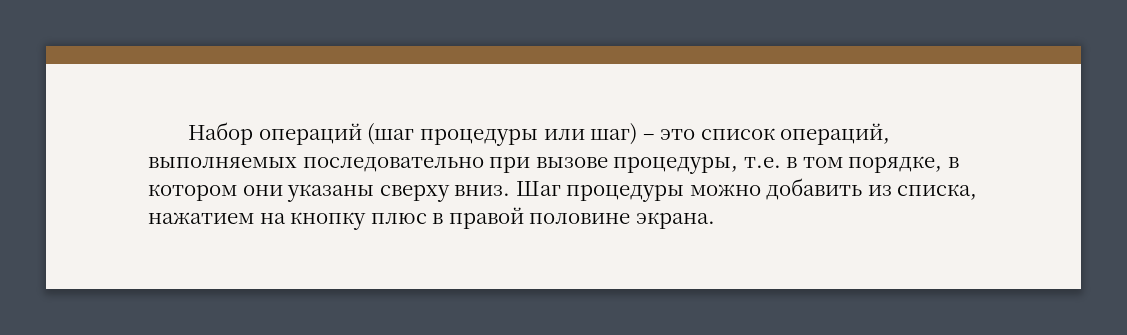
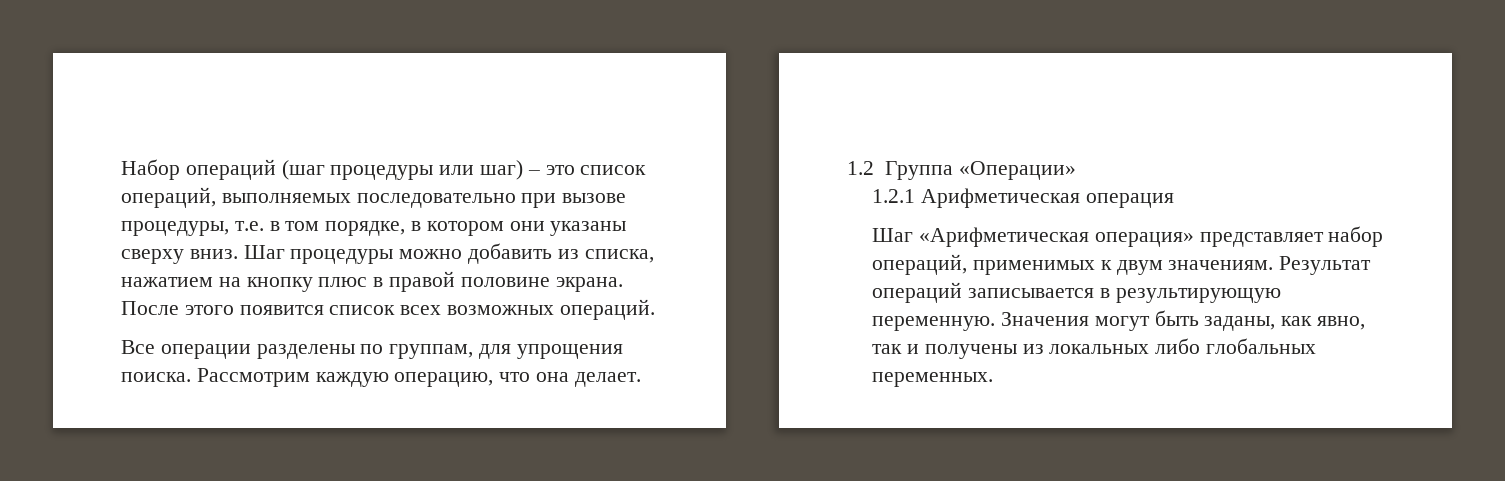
(715, 220) none -> [121,299,655,320] [121,340,623,359] [121,368,641,387] [847,161,1076,180] [872,188,1174,208] [872,226,1384,247] [872,254,1372,275] [872,282,1281,303] [872,310,1366,331] [872,338,1317,359] [872,372,994,387] После этого появится список всех возможных операций. // Все операции разделены по группам, для упрощения поиска. Рассмотрим каждую операцию, что она делает. // 1.2 Группа «Операции» // 1.2.1 Арифметическая операция // Шаг «Арифметическая операция» представляет набор операций, применимых к двум значениям. Результат операций записывается в результирующую переменную. Значения могут быть заданы, как явно, так и получены из локальных либо глобальных переменных.

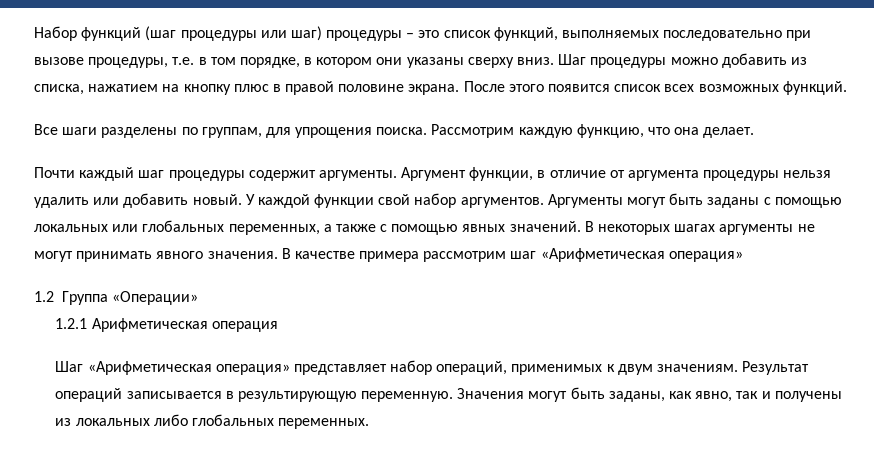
[185,159,276,180] операций -> [81,27,142,41] функций
(524, 170) none -> [326,30,403,41] процедуры
[121,187,216,208] операций, -> [493,27,558,41] функций,
[559,299,655,320] операций. -> [782,81,847,95] функций.
[160,344,251,359] операции -> [62,127,98,135] шаги
[394,372,494,387] операцию, -> [576,124,644,138] функцию,
(641, 379) none -> [34,167,832,181] [34,193,842,208] [34,220,815,235] [34,248,743,262] // Почти каждый шаг процедуры содержит аргументы. Аргумент функции, в отличие от аргумента процедуры нельзя удалить или добавить новый. У каждой функции свой набор аргументов. Аргументы могут быть заданы с помощью локальных или глобальных переменных, а также с помощью явных значений. В некоторых шагах аргументы не могут принимать явного значения. В качестве примера рассмотрим шаг «Арифметическая операция»

